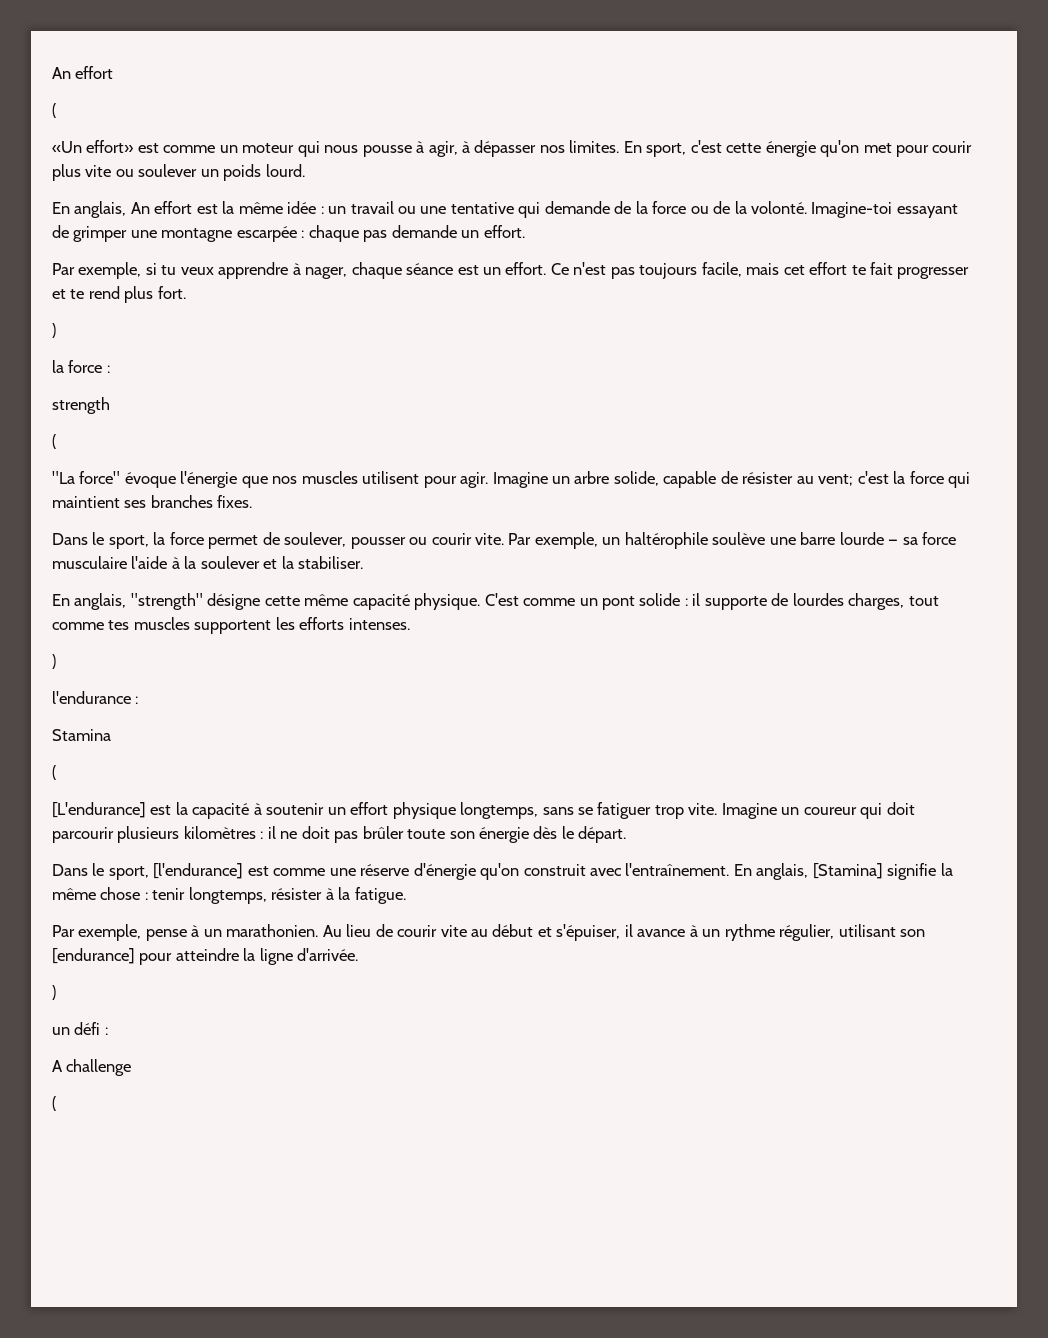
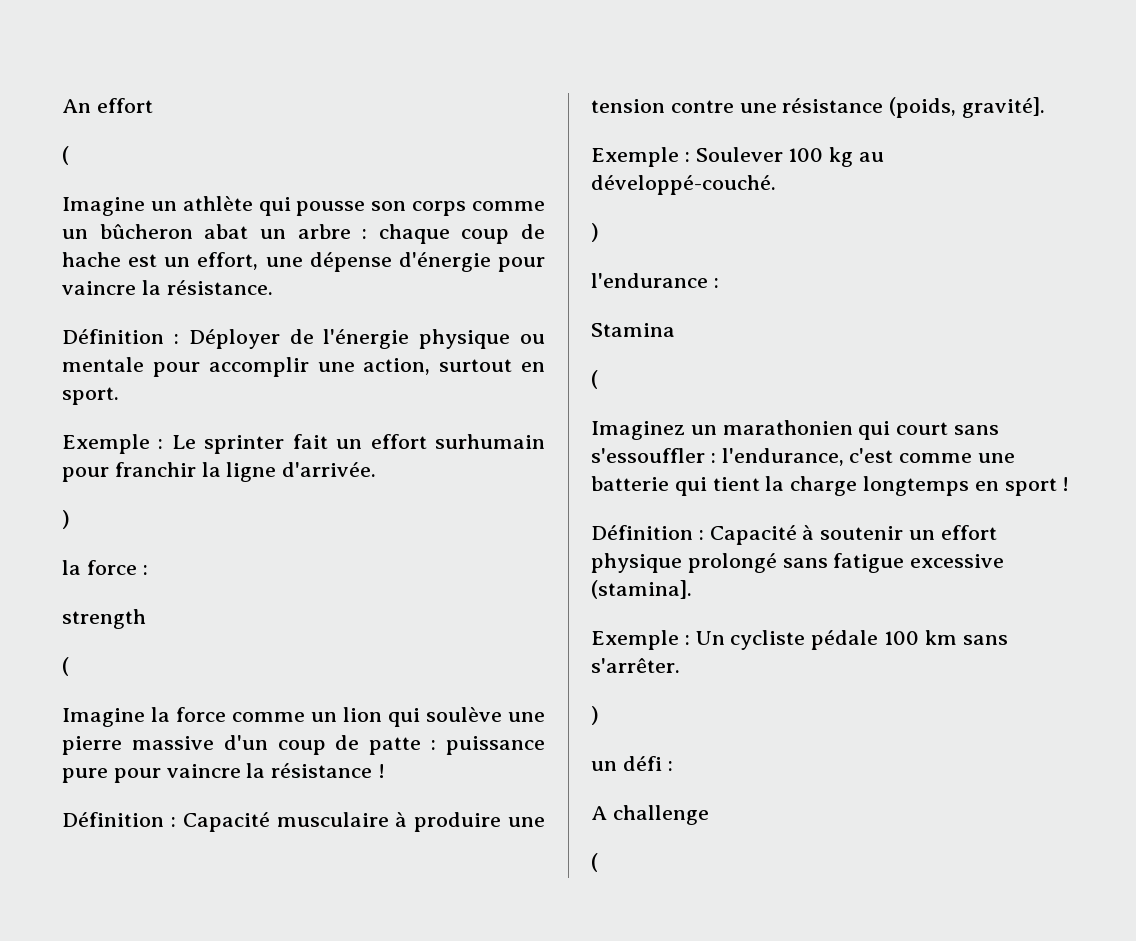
[52,140,973,157] [52,164,305,181] [52,201,958,218] [52,225,525,242] [52,262,970,279] [52,286,186,303] «Un effort» est comme un moteur qui nous pousse à agir, à dépasser nos limites. En sport, c'est cette énergie qu'on met pour courir plus vite ou soulever un poids lourd. // En anglais, An effort est la même idée : un travail ou une tentative qui demande de la force ou de la volonté. Imagine-toi essayant de grimper une montagne escarpée : chaque pas demande un effort. // Par exemple, si tu veux apprendre à nager, chaque séance est un effort. Ce n'est pas toujours facile, mais cet effort te fait progresser et te rend plus fort. -> [62,196,545,216] [62,224,545,244] [62,252,545,272] [62,280,273,295] [62,329,545,349] [62,357,545,377] [62,387,119,405] [62,434,545,454] [62,462,377,482] Imagine un athlète qui pousse son corps comme un bûcheron abat un arbre : chaque coup de hache est un effort, une dépense d'énergie pour vaincre la résistance. // Définition : Déployer de l'énergie physique ou mentale pour accomplir une action, surtout en sport. // Exemple : Le sprinter fait un effort surhumain pour franchir la ligne d'arrivée.
[52,471,971,488] [52,495,253,508] [52,532,957,549] [52,556,364,569] [52,593,939,610] [52,617,410,634] "La force" évoque l'énergie que nos muscles utilisent pour agir. Imagine un arbre solide, capable de résister au vent; c'est la force qui maintient ses branches fixes. // Dans le sport, la force permet de soulever, pousser ou courir vite. Par exemple, un haltérophile soulève une barre lourde — sa force musculaire l'aide à la soulever et la stabiliser. // En anglais, "strength" désigne cette même capacité physique. C'est comme un pont solide : il supporte de lourdes charges, tout comme tes muscles supportent les efforts intenses. -> [62,707,545,727] [62,735,545,755] [62,763,386,783] [62,812,545,832] [591,97,1046,118] [591,147,885,167] [591,175,776,195] Imagine la force comme un lion qui soulève une pierre massive d'un coup de patte : puissance pure pour vaincre la résistance ! // Définition : Capacité musculaire à produire une tension contre une résistance (poids, gravité]. // Exemple : Soulever 100 kg au développé-couché.
[52,802,250,819] [L'endurance] est la capacité -> [591,420,1000,440] [591,448,1016,466] [591,476,1070,496] [591,525,797,545] Imaginez un marathonien qui court sans s'essouffler : l'endurance, c'est comme une batterie qui tient la charge longtemps en sport ! // Définition : Capacité
[460,802,915,819] [52,826,627,843] [52,863,953,880] [52,887,406,904] [52,924,926,941] [52,948,359,965] longtemps, sans se fatiguer trop vite. Imagine un coureur qui doit parcourir plusieurs kilomètres : il ne doit pas brûler toute son énergie dès le départ. // Dans le sport, [l'endurance] est comme une réserve d'énergie qu'on construit avec l'entraînement. En anglais, [Stamina] signifie la même chose : tenir longtemps, résister à la fatigue. // Par exemple, pense à un marathonien. Au lieu de courir vite au début et s'épuiser, il avance à un rythme régulier, utilisant son [endurance] pour atteindre la ligne d'arrivée. -> [687,553,1005,573] [591,580,692,599] [591,630,1008,650] [591,658,680,673] prolongé sans fatigue excessive (stamina]. // Exemple : Un cycliste pédale 100 km sans s'arrêter.

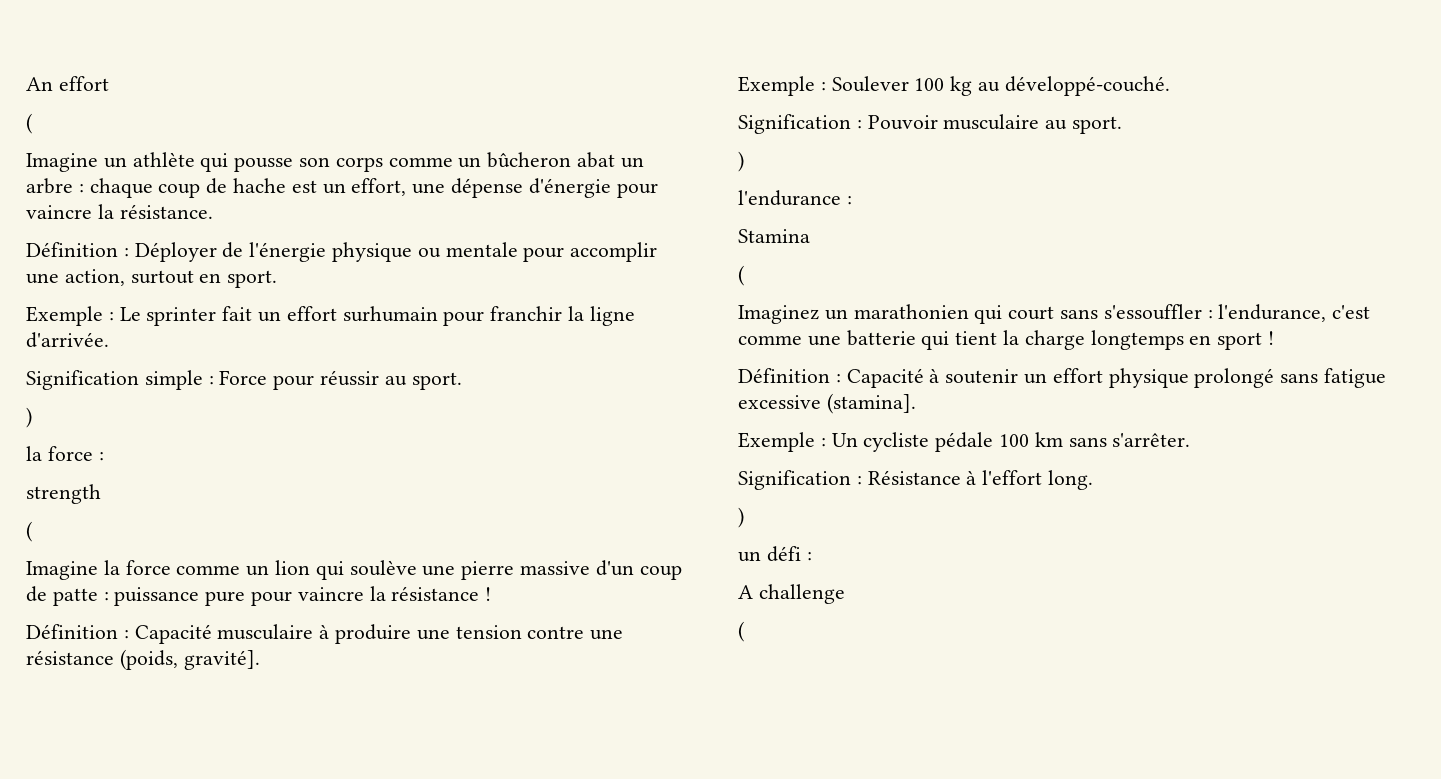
(377, 469) none -> [26,370,462,390] // Signification simple : Force pour réussir au sport.
(776, 185) none -> [738,114,1123,134] // Signification : Pouvoir musculaire au sport.
(680, 665) none -> [738,470,1094,490] // Signification : Résistance à l'effort long.

